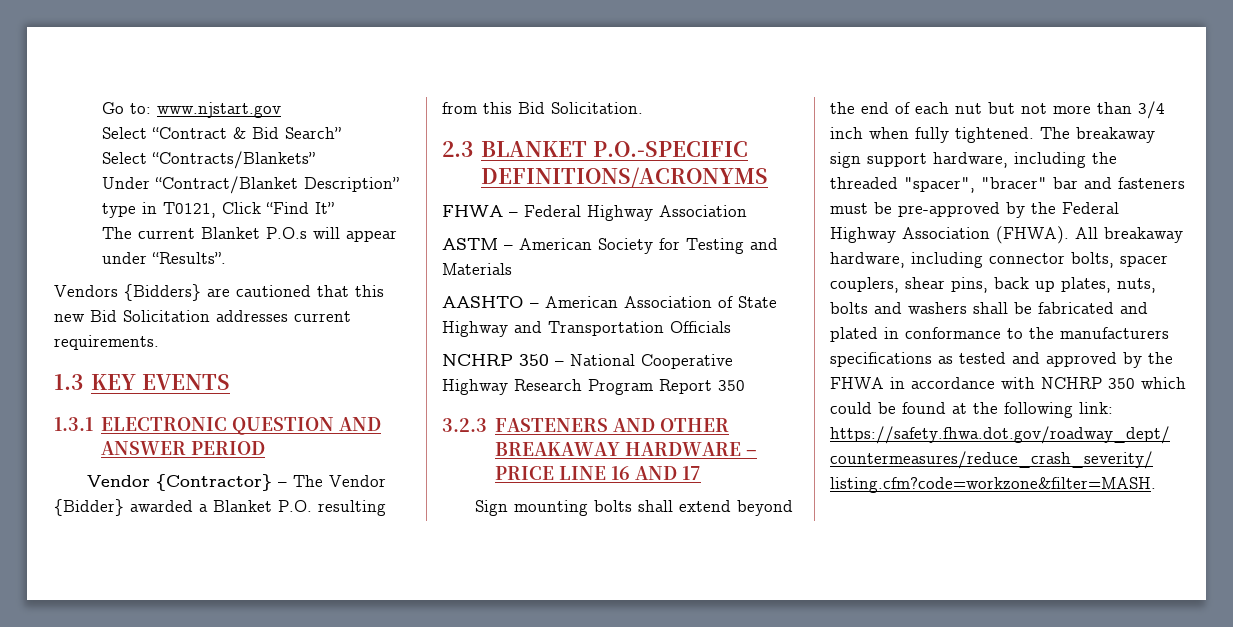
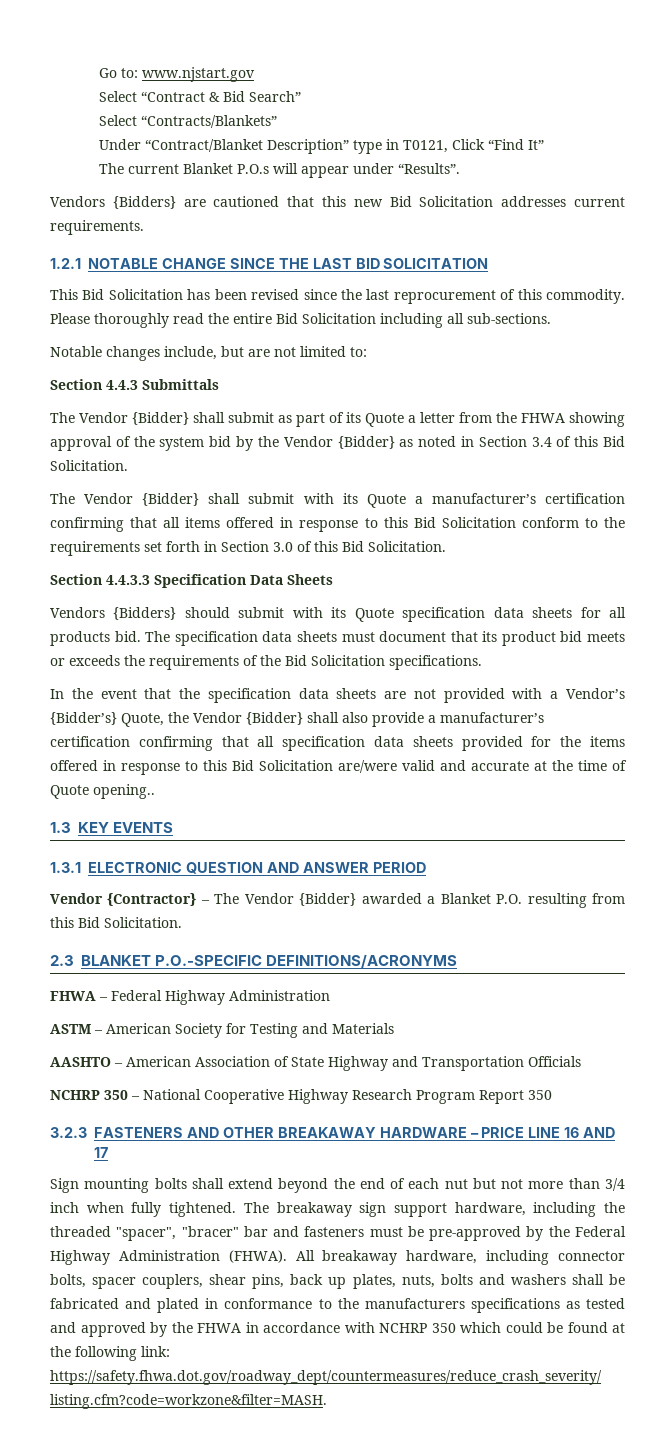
(159, 342) none -> [50,258,489,269] [50,289,625,304] [50,313,551,328] [50,346,367,361] [50,379,219,390] [50,412,625,427] [50,436,625,451] [50,460,128,471] [50,493,626,508] [50,517,626,532] [50,541,446,556] [50,574,333,588] [50,607,626,622] [50,631,625,646] [50,655,482,670] [50,688,625,703] [50,712,544,727] [50,736,625,751] [50,760,627,775] [50,784,155,799] // 1.2.1 NOTABLE CHANGE SINCE THE LAST BID SOLICITATION // This Bid Solicitation has been revised since the last reprocurement of this commodity. Please thoroughly read the entire Bid Solicitation including all sub-sections. // Notable changes include, but are not limited to: // Section 4.4.3 Submittals // The Vendor {Bidder} shall submit as part of its Quote a letter from the FHWA showing approval of the system bid by the Vendor {Bidder} as noted in Section 3.4 of this Bid Solicitation. // The Vendor {Bidder} shall submit with its Quote a manufacturer’s certification confirming that all items offered in response to this Bid Solicitation conform to the requirements set forth in Section 3.0 of this Bid Solicitation. // Section 4.4.3.3 Specification Data Sheets // Vendors {Bidders} should submit with its Quote specification data sheets for all products bid. The specification data sheets must document that its product bid meets or exceeds the requirements of the Bid Solicitation specifications. // In the event that the specification data sheets are not provided with a Vendor’s {Bidder’s} Quote, the Vendor {Bidder} shall also provide a manufacturer’s certification confirming that all specification data sheets provided for the items offered in response to this Bid Solicitation are/were valid and accurate at the time of Quote opening..
[659,205,747,217] Association -> [229,990,330,1001] Administration
[902,227,990,239] Association -> [118,1250,220,1261] Administration

